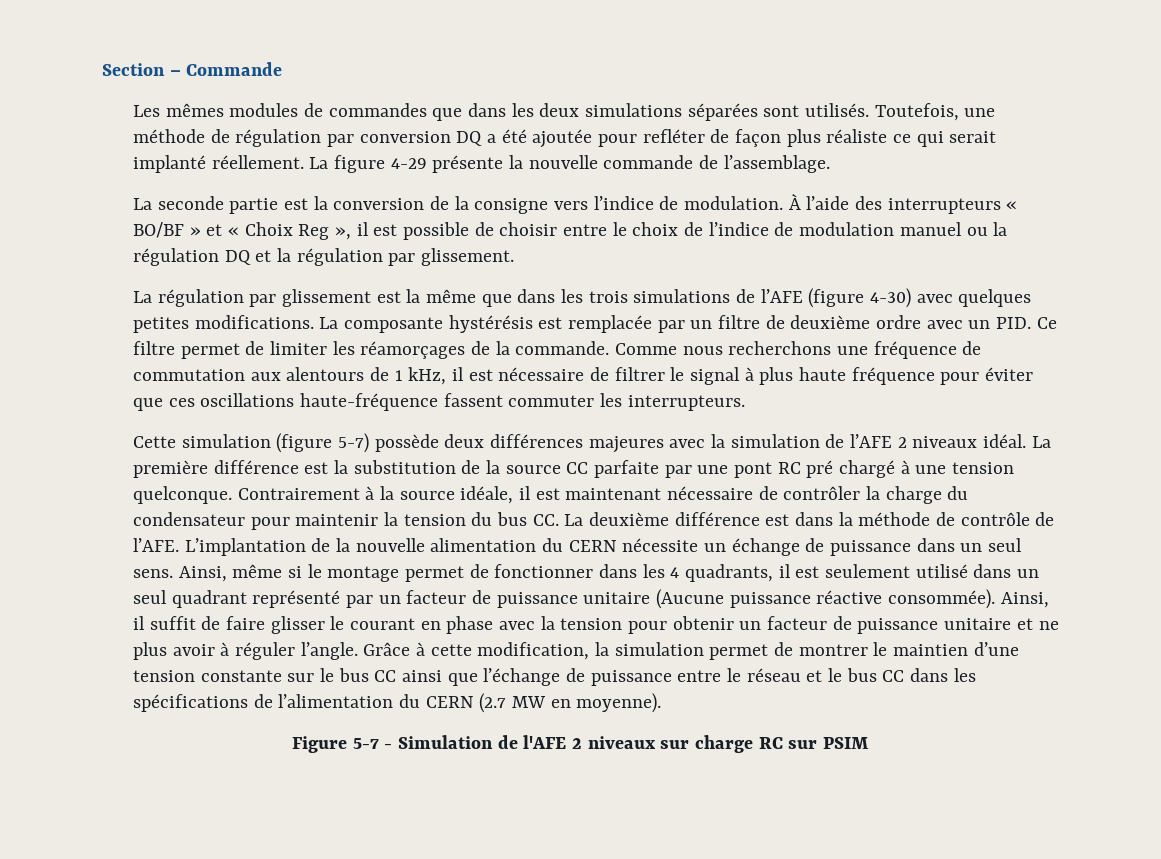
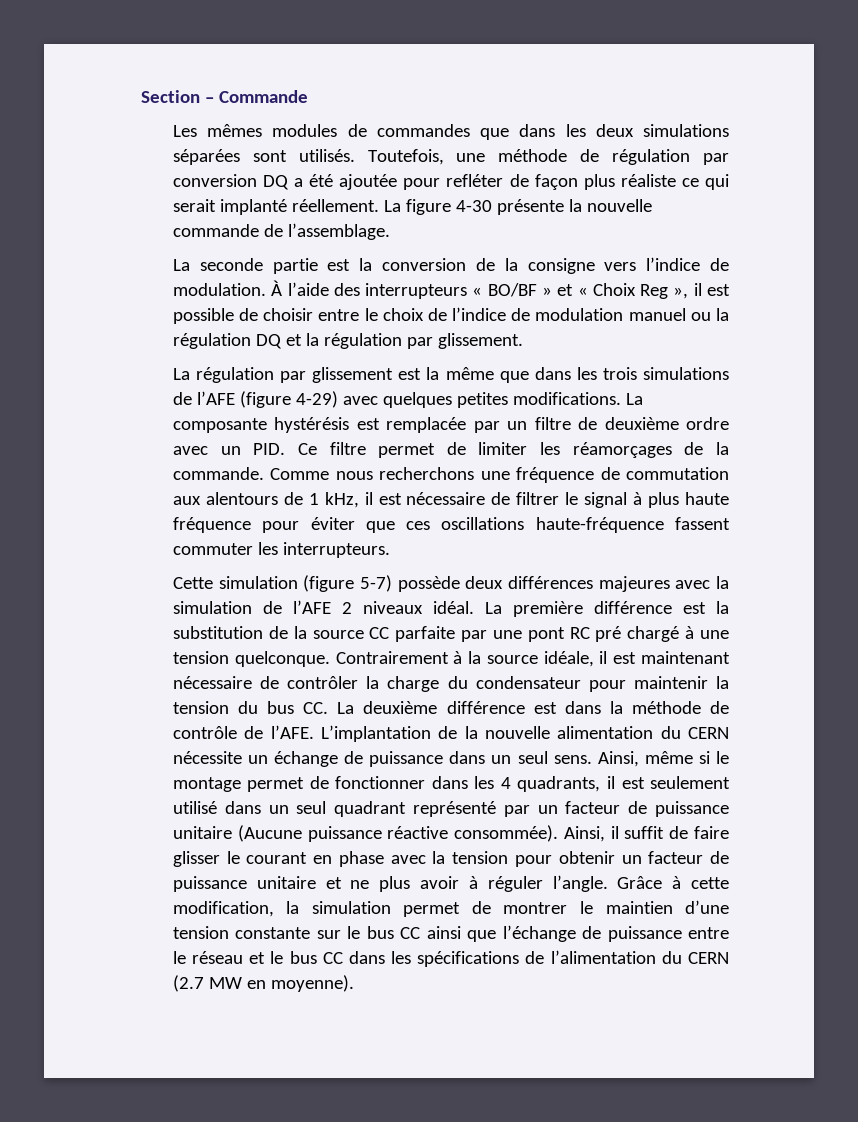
[390,158,427,169] 4-29 -> [455,200,492,212] 4-30
[870,288,912,308] 4-30) -> [295,391,338,408] 4-29)
[291,735,870,753] // Figure 5-7 - Simulation de l'AFE 2 niveaux sur charge RC sur PSIM -> (354, 983) none

